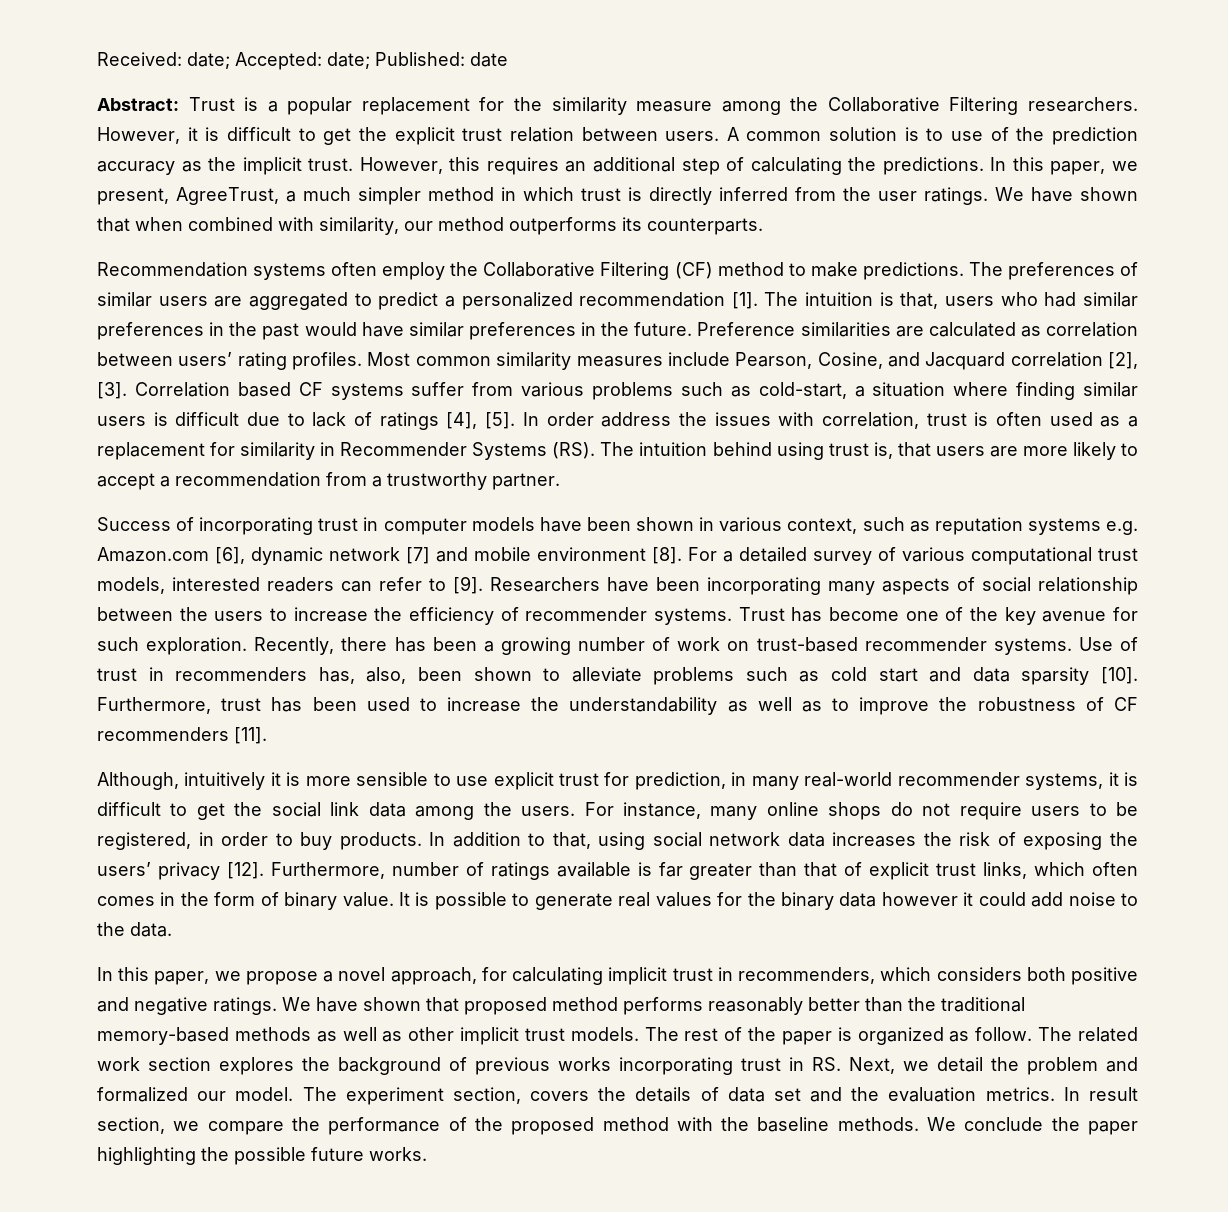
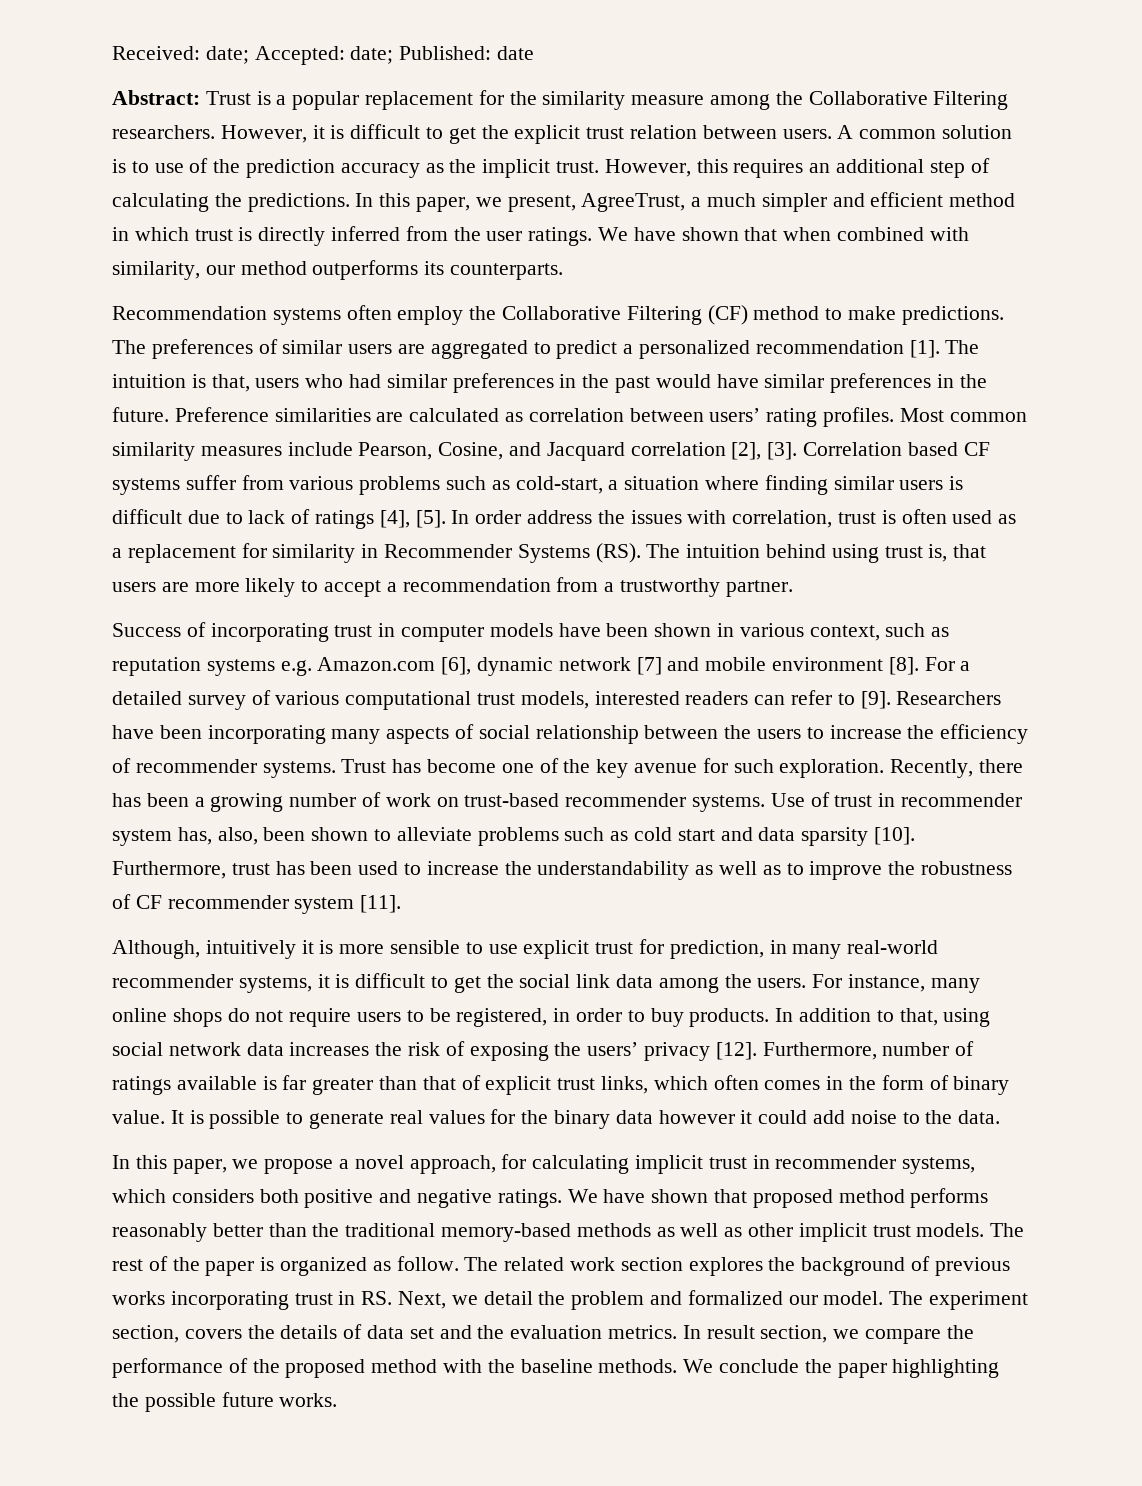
(421, 196) none -> [832,192,944,207] and efficient
[175,667,308,681] recommenders -> [901,793,1023,807] [112,829,172,846] recommender system
[97,727,229,741] recommenders -> [167,895,355,914] recommender system
[738,967,876,984] recommenders, -> [775,1155,976,1174] recommender systems,

